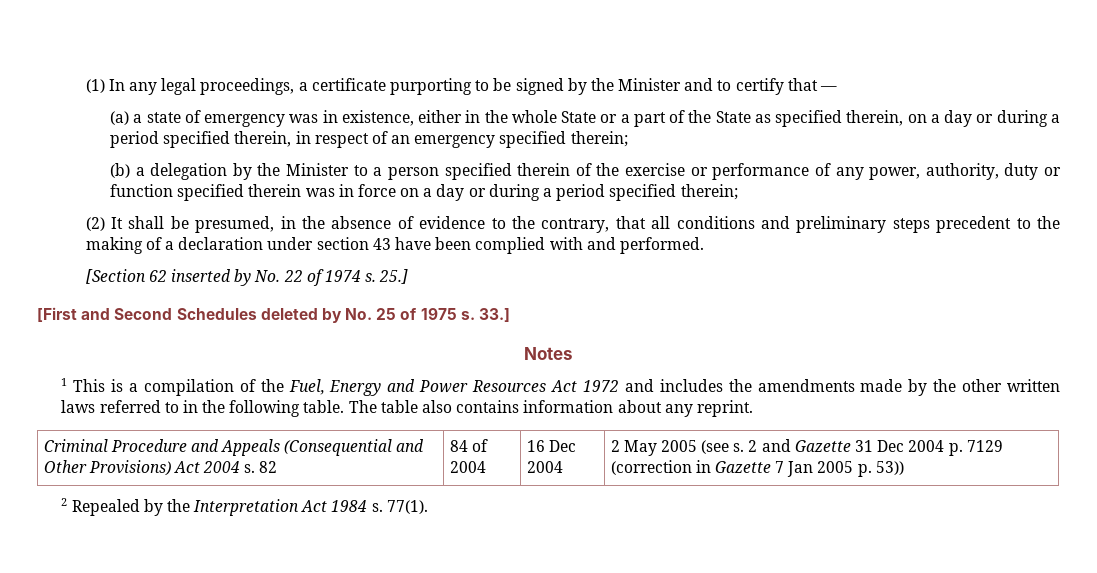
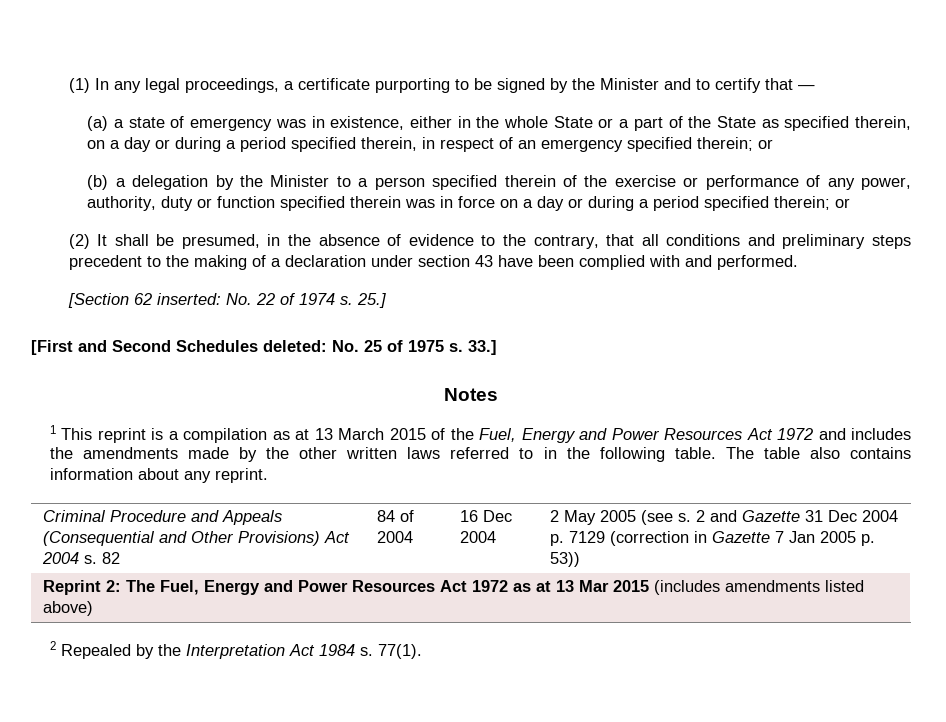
(628, 139) none -> [758,139,774,149] or
(738, 192) none -> [835,198,851,208] or
[171,269,252,286] inserted by -> [156,293,221,305] inserted:
[260,308,342,323] deleted by -> [263,340,327,352] deleted:
(106, 385) none -> [97,428,146,443] reprint
(234, 387) none -> [272,428,426,440] as at 13 March 2015
(904, 468) none -> [43,580,865,595] [43,601,94,616] // Reprint 2: The Fuel, Energy and Power Resources Act 1972 as at 13 Mar 2015 (includes amendments listed above)

